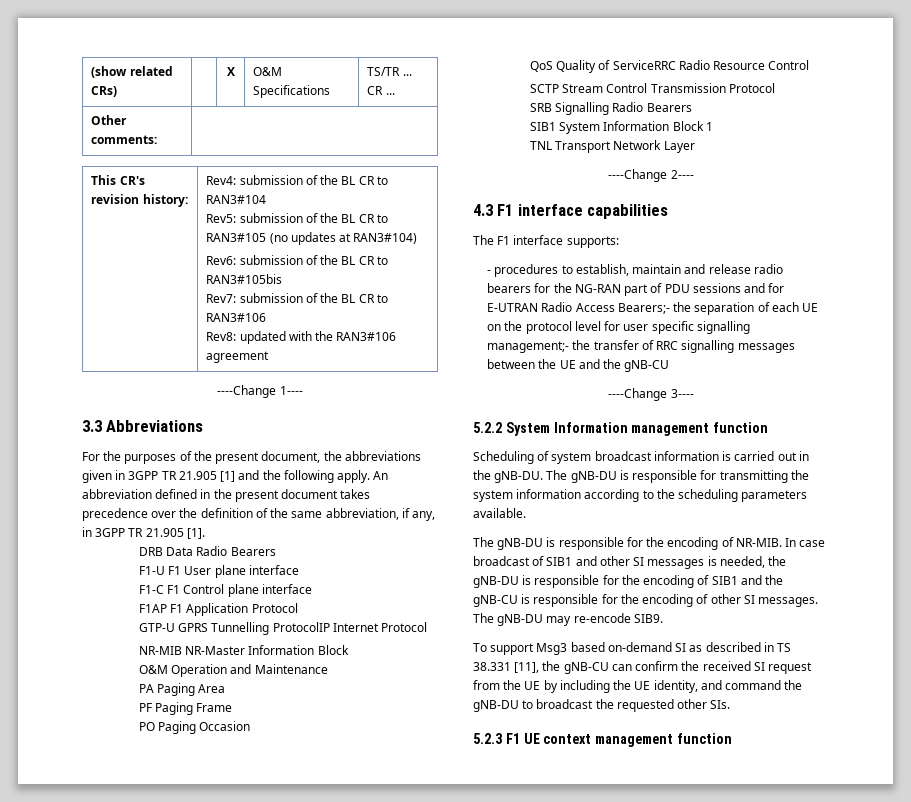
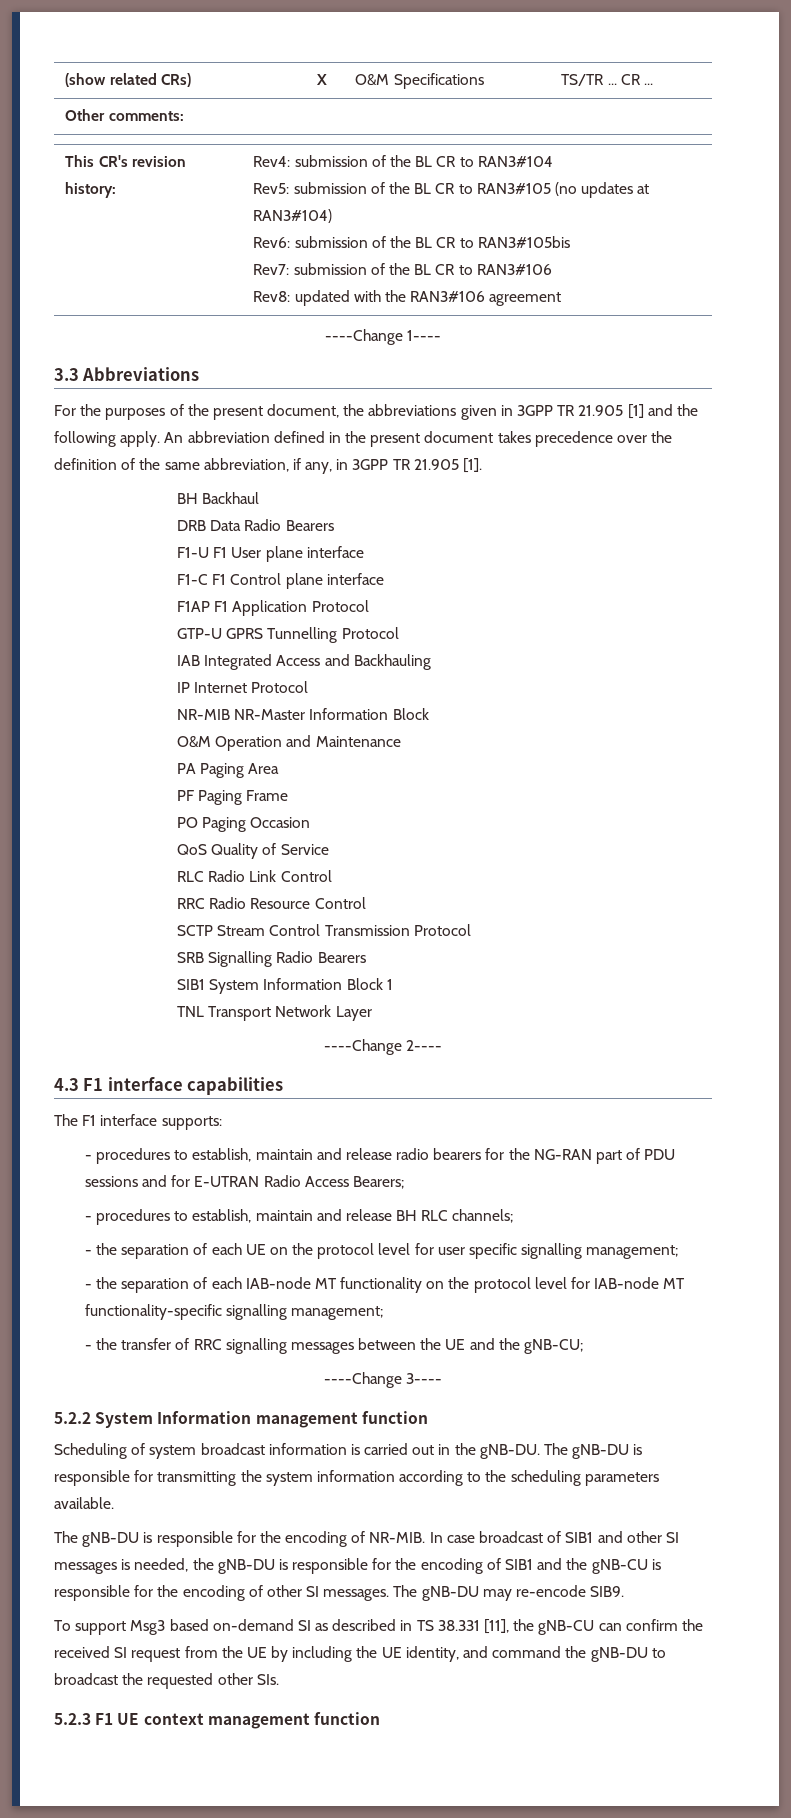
(205, 533) none -> [177,492,260,504] // BH Backhaul
[272,622,330,632] ProtocolIP -> [341,627,399,639] [177,654,431,670] [177,682,191,693] Protocol // IAB Integrated Access and Backhauling // IP
[612,60,676,70] ServiceRRC -> [280,844,329,855] [177,870,332,882] [177,898,206,909] Service // RLC Radio Link Control // RRC
[617,303,670,314] Bearers;- -> [352,1176,404,1189] [84,1209,514,1225] [84,1250,92,1255] Bearers; // - procedures to establish, maintain and release BH RLC channels; // -
[487,341,570,353] management;- -> [586,1245,679,1259] [84,1277,686,1293] [84,1304,384,1320] [84,1345,92,1350] management; // - the separation of each IAB-node MT functionality on the protocol level for IAB-node MT functionality-specific signalling management; // -
[624,360,670,372] gNB-CU -> [523,1339,583,1354] gNB-CU;

